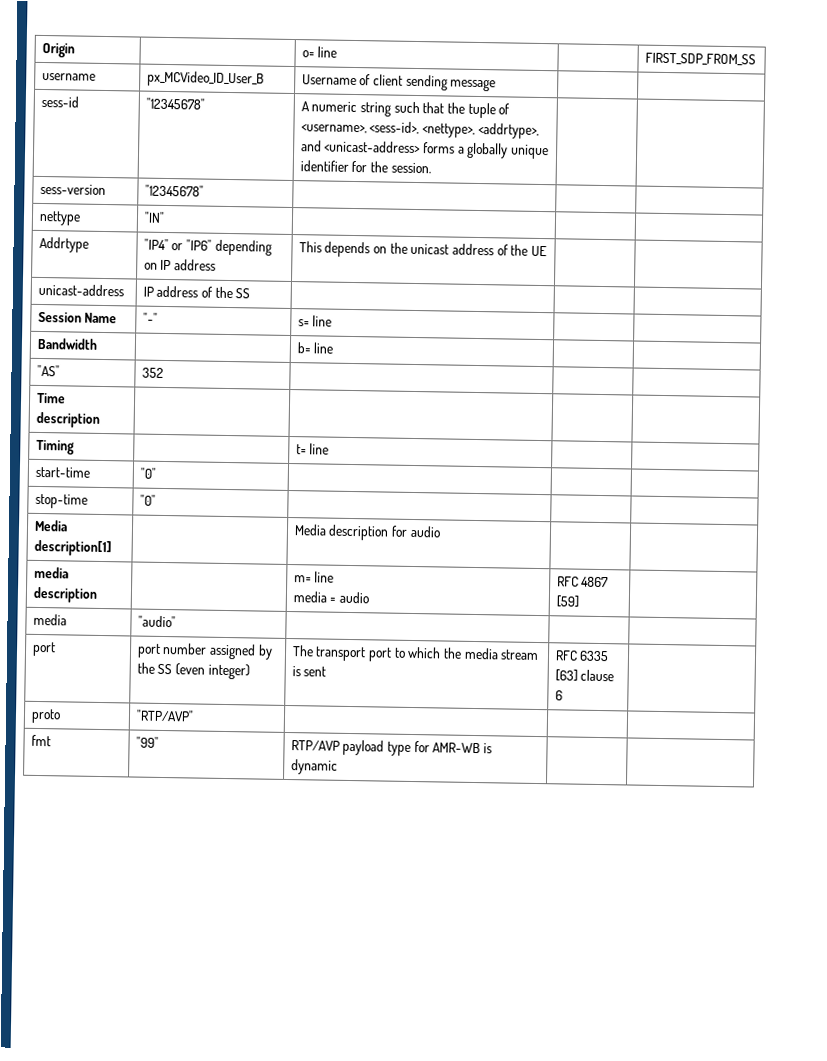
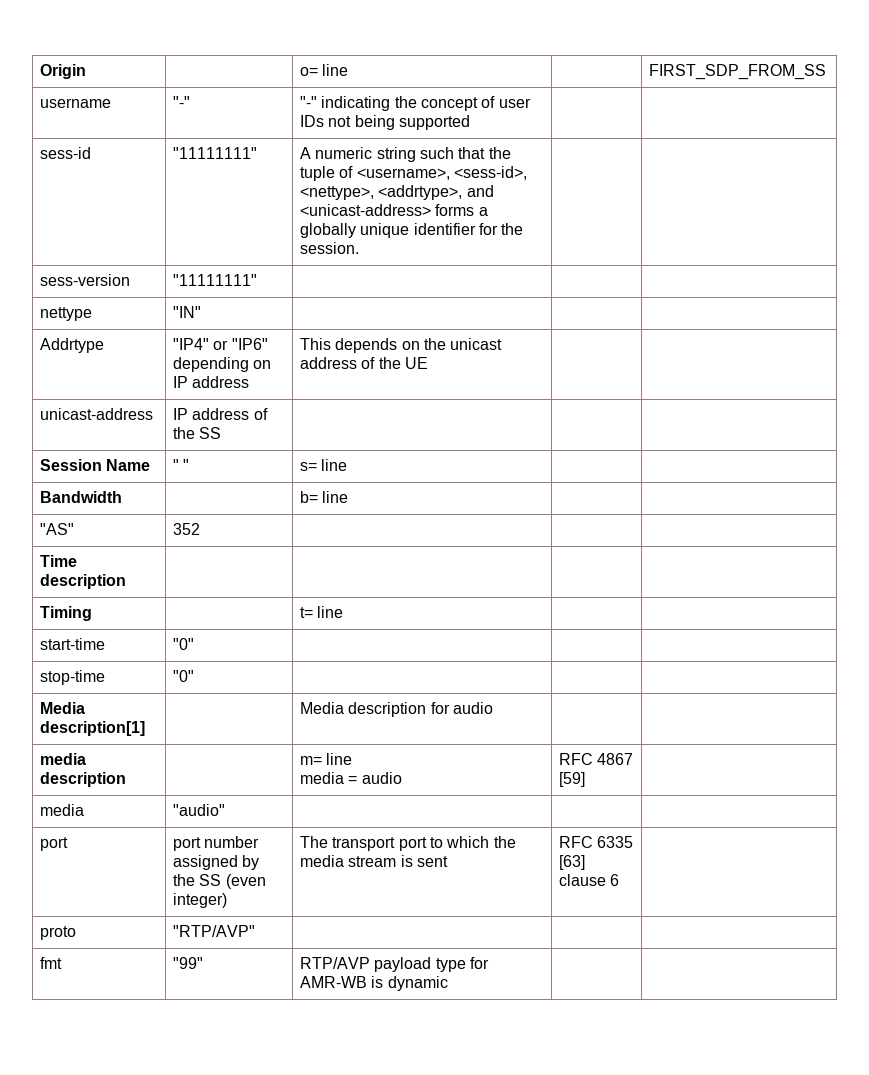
[146,70,264,88] [301,74,497,92] px_MCVideo_ID_User_B | Username of client sending message -> [173,96,191,108] [300,96,531,111] [300,115,471,130] "-" | "-" indicating the concept of user IDs not being supported
[145,97,205,110] "12345678" -> [173,147,258,159] "11111111"
[144,184,204,197] "12345678" -> [173,274,258,286] "11111111"
[142,312,158,324] "-" -> [173,459,190,471] " "

